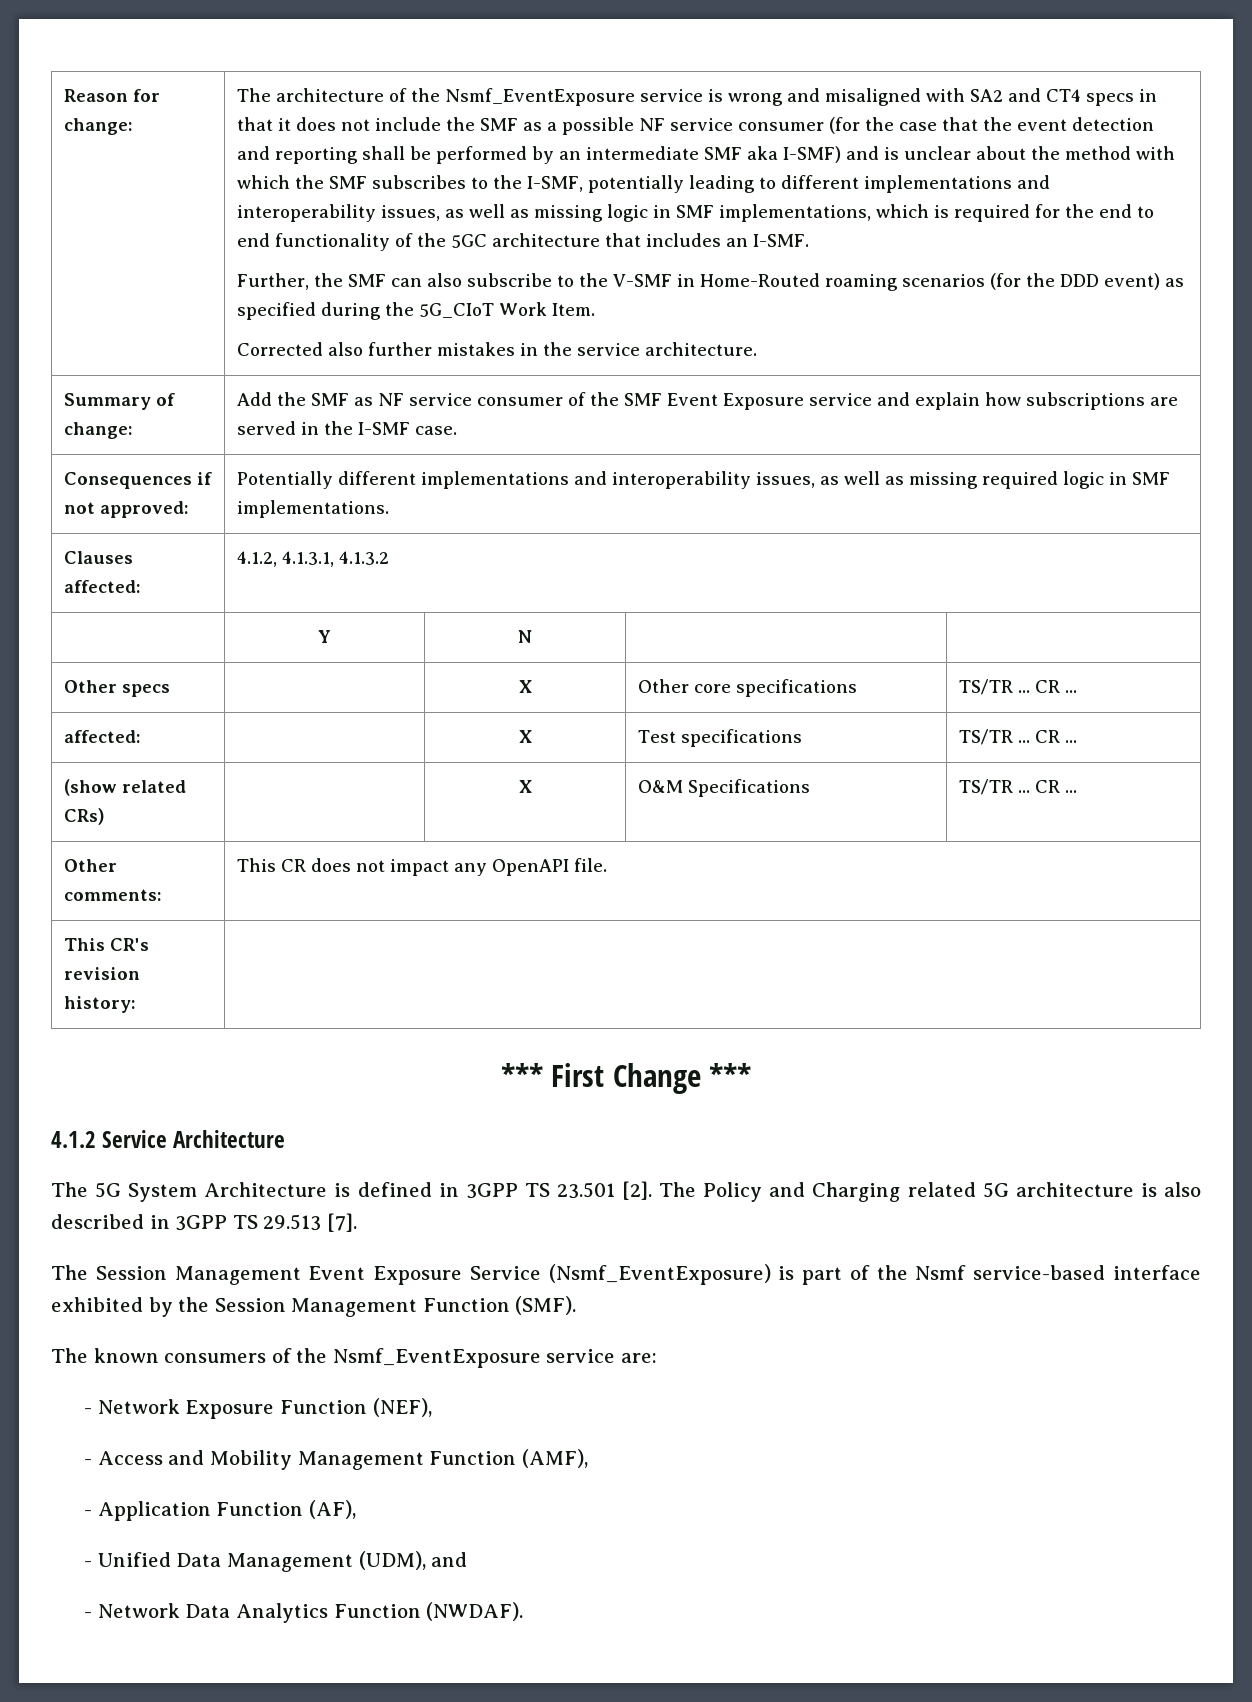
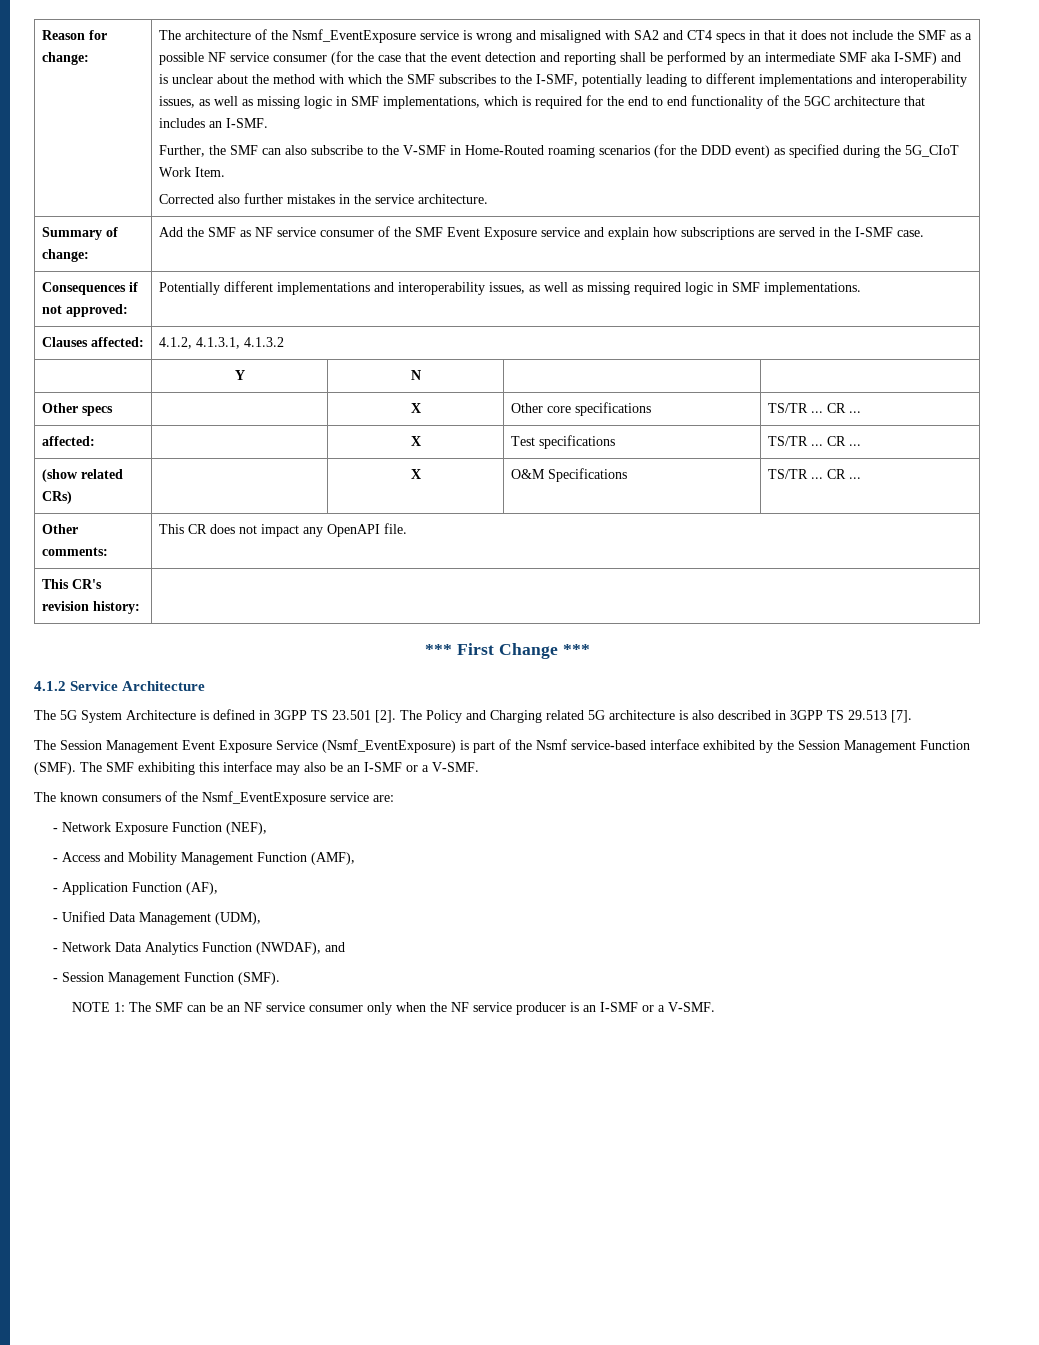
(577, 1305) none -> [80,761,479,775] The SMF exhibiting this interface may also be an I-SMF or a V-SMF.
[431,1552,468,1567] and -> (262, 918) none
[426,1602,524,1621] (NWDAF). -> [256,942,346,955] [53,972,281,985] [72,1002,716,1015] (NWDAF), and // - Session Management Function (SMF). // NOTE 1: The SMF can be an NF service consumer only when the NF service producer is an I-SMF or a V-SMF.

